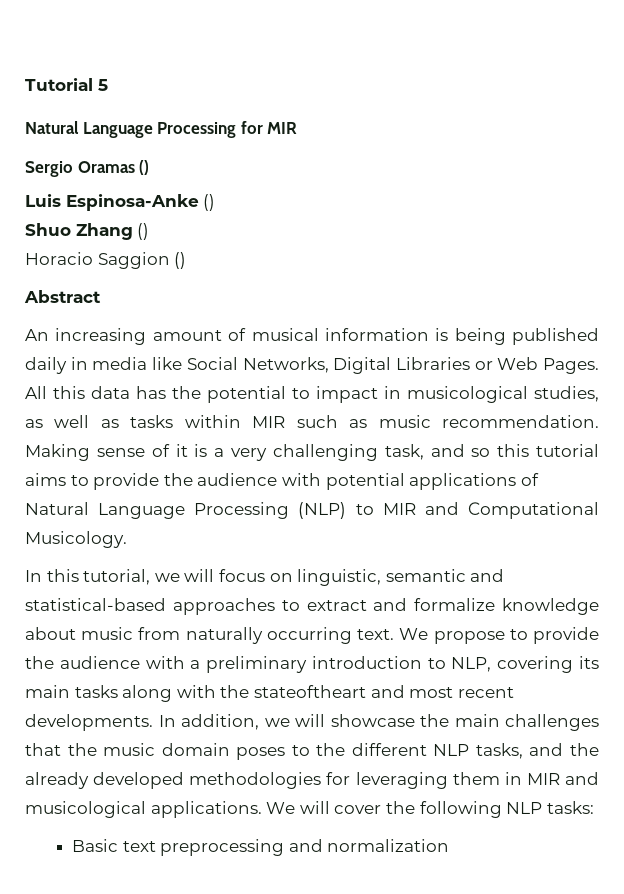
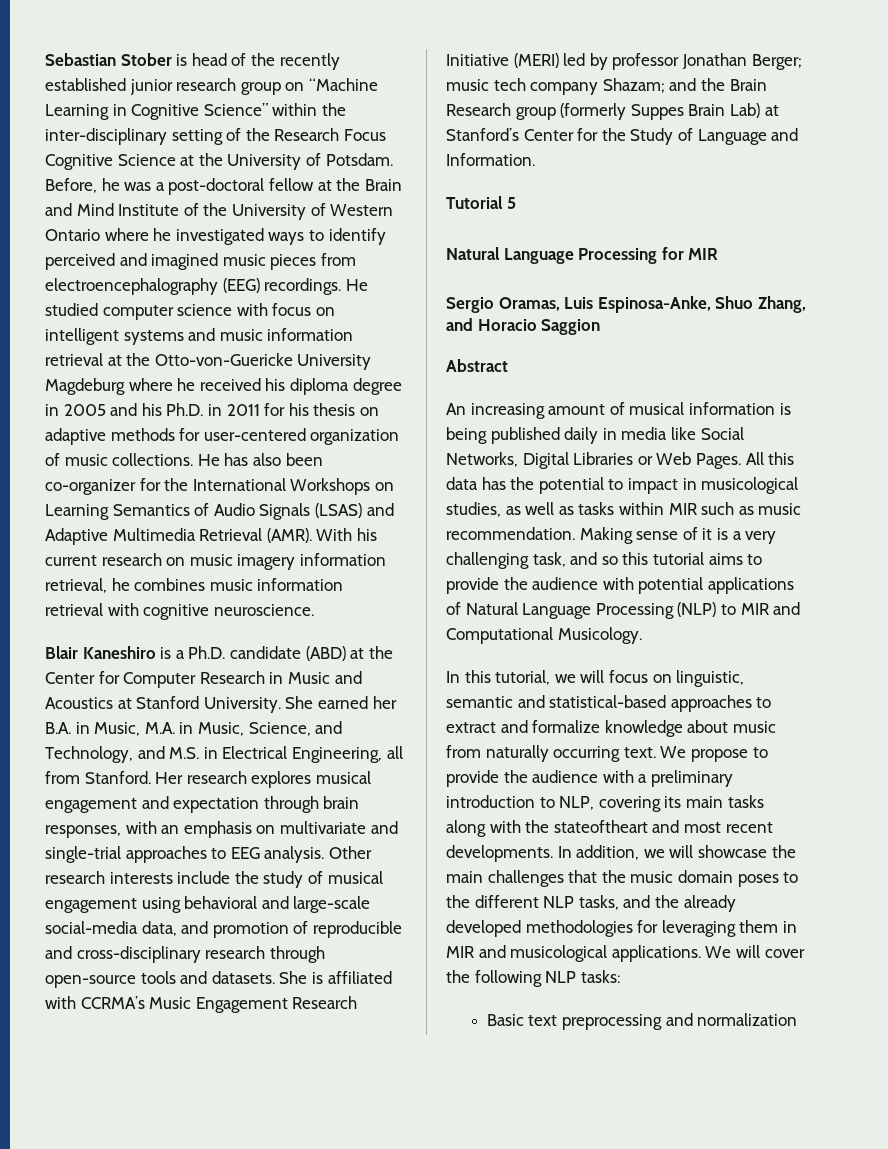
(25, 84) none -> [45,53,340,70] [45,78,378,95] [45,103,346,120] [45,128,386,145] [45,153,393,170] [45,178,402,195] [45,203,394,220] [45,228,386,245] [45,253,356,270] [45,278,368,295] [45,303,335,320] [45,328,354,345] [45,353,372,370] [45,378,402,395] [45,403,379,416] [45,428,400,445] [45,453,323,466] [45,478,394,495] [45,503,394,520] [45,528,377,545] [45,553,386,570] [45,578,344,593] [45,603,314,620] [45,646,393,661] [45,671,362,688] [45,696,397,713] [45,721,343,736] [45,746,403,763] [45,771,371,788] [45,796,360,813] [45,821,398,838] [45,846,372,863] [45,871,383,888] [45,896,371,913] [45,921,402,938] [45,946,325,963] [45,971,392,988] [45,996,358,1013] [446,53,802,70] [446,78,767,95] [446,103,779,120] [446,128,799,145] [446,153,535,166] Sebastian Stober is head of the recently established junior research group on “Machine Learning in Cognitive Science” within the inter-disciplinary setting of the Research Focus Cognitive Science at the University of Potsdam. Before, he was a post-doctoral fellow at the Brain and Mind Institute of the University of Western Ontario where he investigated ways to identify perceived and imagined music pieces from electroencephalography (EEG) recordings. He studied computer science with focus on intelligent systems and music information retrieval at the Otto-von-Guericke University Magdeburg where he received his diploma degree in 2005 and his Ph.D. in 2011 for his thesis on adaptive methods for user-centered organization of music collections. He has also been co-organizer for the International Workshops on Learning Semantics of Audio Signals (LSAS) and Adaptive Multimedia Retrieval (AMR). With his current research on music imagery information retrieval, he combines music information retrieval with cognitive neuroscience. // Blair Kaneshiro is a Ph.D. candidate (ABD) at the Center for Computer Research in Music and Acoustics at Stanford University. She earned her B.A. in Music, M.A. in Music, Science, and Technology, and M.S. in Electrical Engineering, all from Stanford. Her research explores musical engagement and expectation through brain responses, with an emphasis on multivariate and single-trial approaches to EEG analysis. Other research interests include the study of musical engagement using behavioral and large-scale social-media data, and promotion of reproducible and cross-disciplinary research through open-source tools and datasets. She is affiliated with CCRMA’s Music Engagement Research Initiative (MERI) led by professor Jonathan Berger; music tech company Shazam; and the Brain Research group (formerly Suppes Brain Lab) at Stanford’s Center for the Study of Language and Information. //
[77,160,150,175] [25,194,216,211] [25,223,150,240] Oramas () // Luis Espinosa-Anke () // Shuo Zhang () // -> [498,296,806,313] [446,318,473,331] Oramas, Luis Espinosa-Anke, Shuo Zhang, and
[174,252,187,269] () -> (601, 327) none

